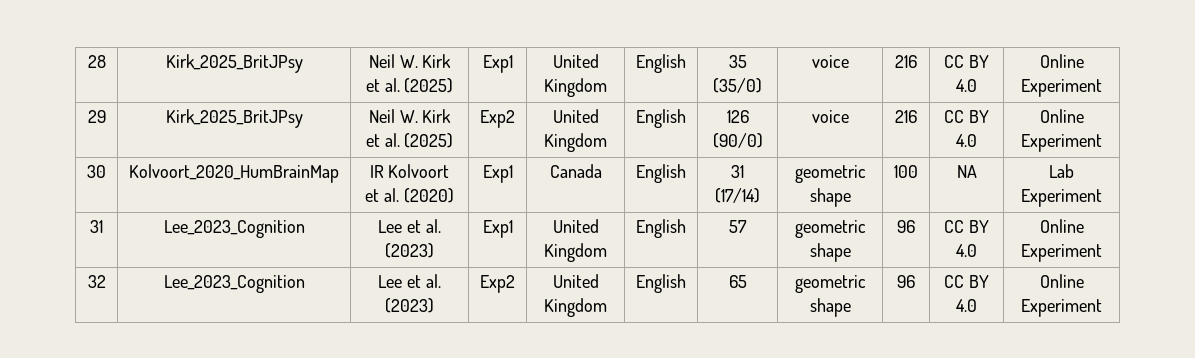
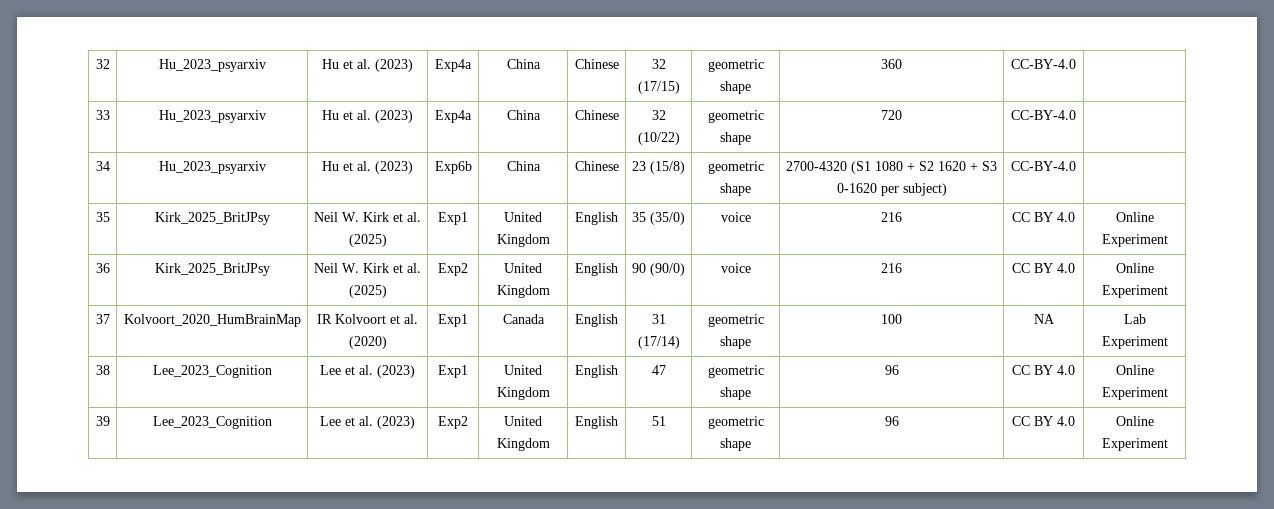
[87,55,106,68] 28 -> [95,59,110,69] [158,59,266,72] [322,59,413,72] [435,59,472,72] [506,59,541,69] [574,59,619,69] [651,59,666,69] [637,81,680,94] [707,59,764,72] [720,81,751,94] [881,59,902,69] [1011,59,1076,69] [95,110,110,120] [158,110,266,123] [322,110,413,123] [435,110,472,123] [506,110,541,120] [574,110,619,120] [651,110,666,120] [637,132,680,145] [707,110,764,123] [720,132,751,145] [881,110,902,120] [1011,110,1076,120] [95,161,110,171] [158,161,266,174] [322,161,413,174] [434,161,472,174] [506,161,541,171] [574,161,619,171] [632,161,685,174] [707,161,764,174] [720,183,751,196] [786,161,997,174] [836,183,947,196] [1011,161,1076,171] [95,212,110,222] 32 | Hu_2023_psyarxiv | Hu et al. (2023) | Exp4a | China | Chinese | 32 (17/15) | geometric shape | 360 | CC-BY-4.0 | // 33 | Hu_2023_psyarxiv | Hu et al. (2023) | Exp4a | China | Chinese | 32 (10/22) | geometric shape | 720 | CC-BY-4.0 | // 34 | Hu_2023_psyarxiv | Hu et al. (2023) | Exp6b | China | Chinese | 23 (15/8) | geometric shape | 2700-4320 (S1 1080 + S2 1620 + S3 0-1620 per subject) | CC-BY-4.0 | // 35
[87,110,106,123] 29 -> [95,263,110,273] 36
[726,110,749,123] 126 -> [632,263,646,273] 90
[87,165,106,178] 30 -> [95,314,110,324] 37
[90,220,103,233] 31 -> [95,365,110,375] 38
[729,220,747,233] 57 -> [651,365,666,375] 47
[87,275,106,288] 32 -> [95,416,110,426] 39
[728,275,747,288] 65 -> [651,416,666,426] 51

